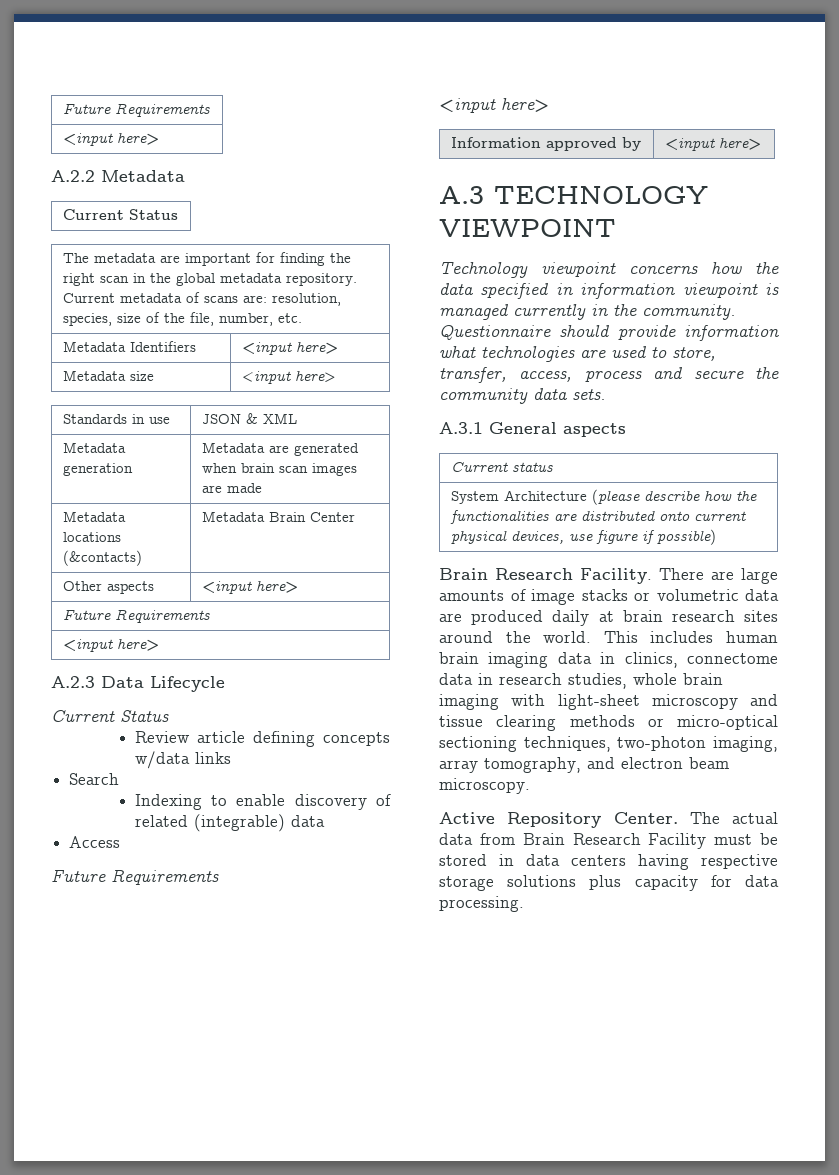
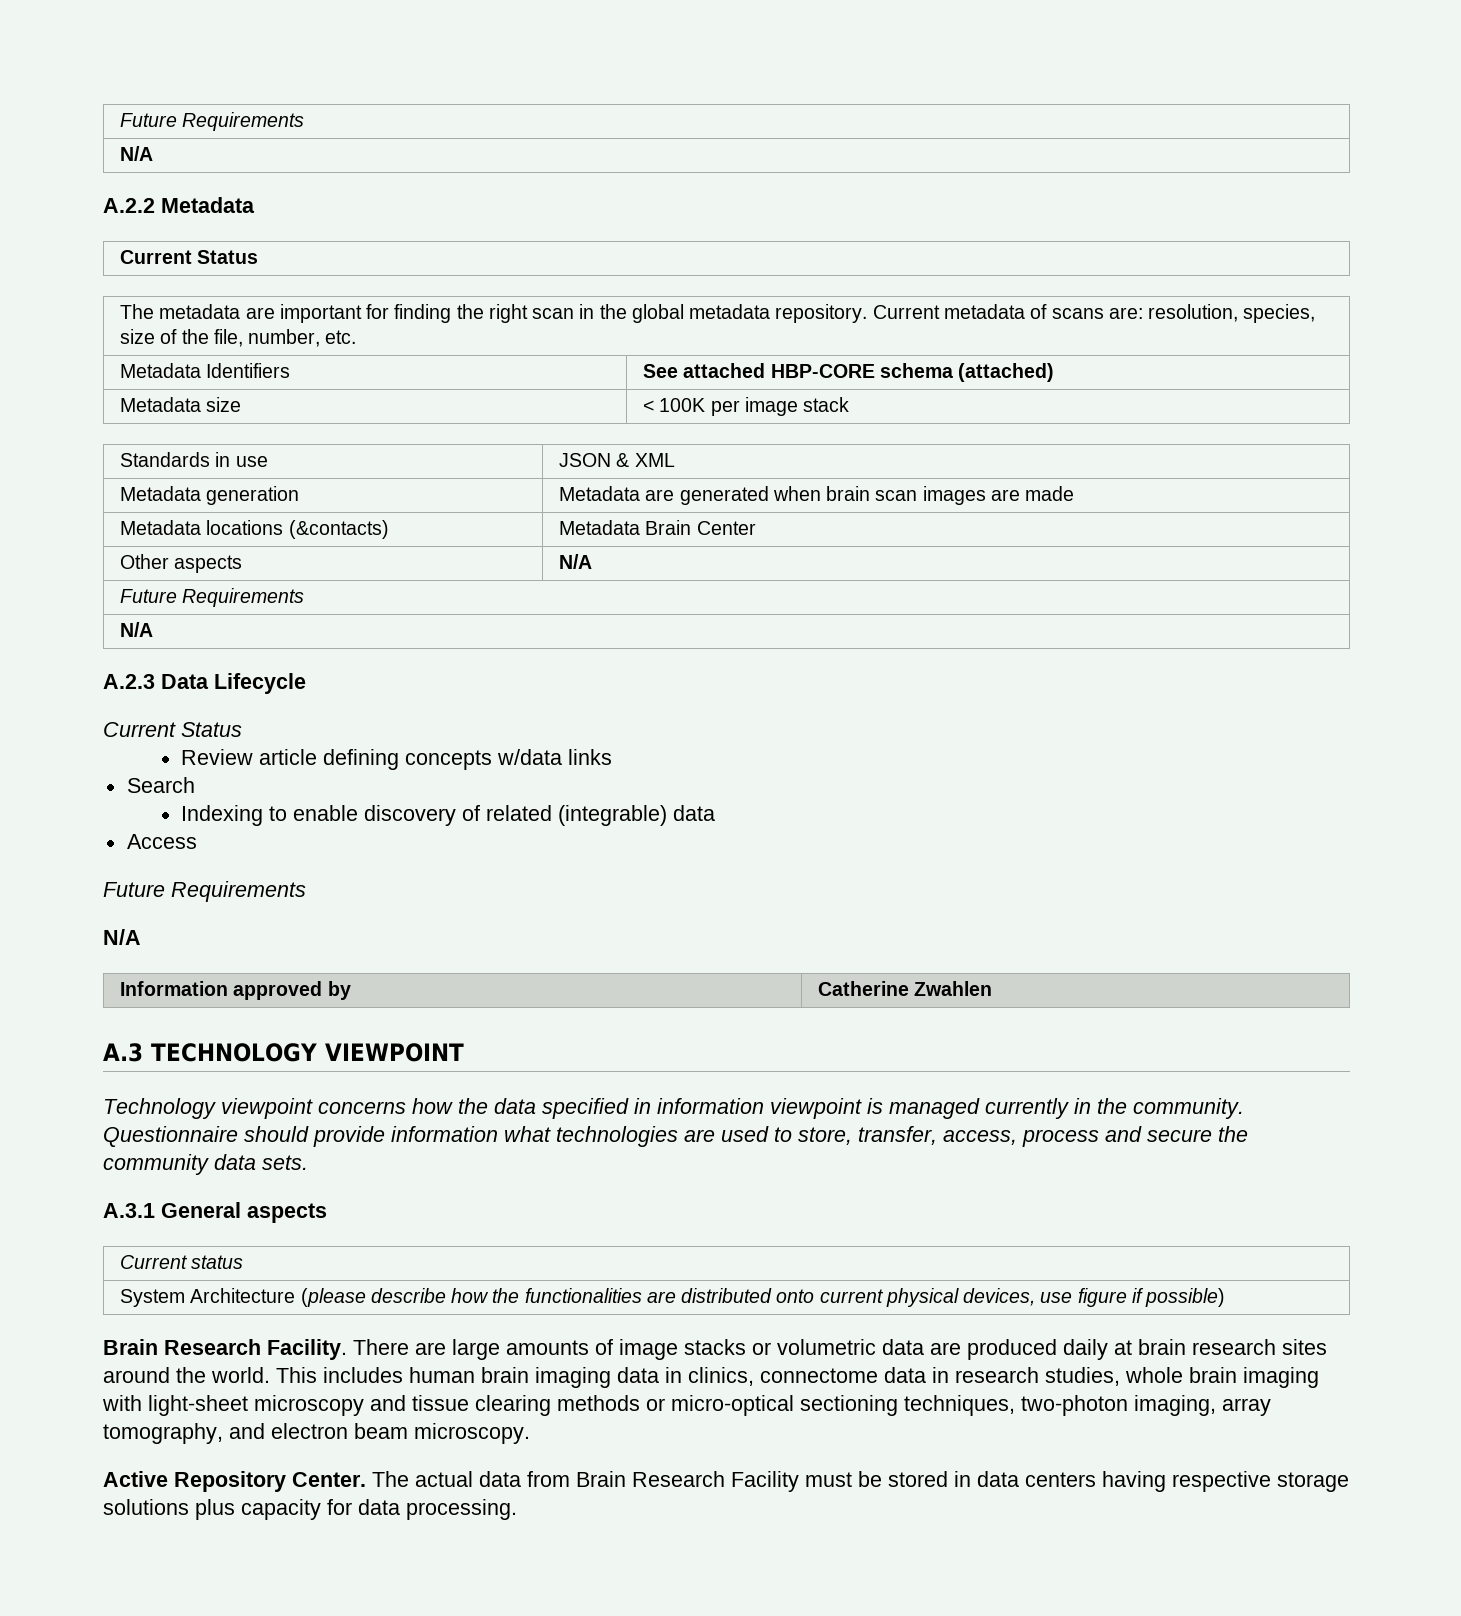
[62,103,210,117] [62,132,159,146] Future Requirements // <input here> -> [119,112,305,131] [119,146,153,161] Future Requirements // N/A
[241,341,338,355] [62,370,154,381] [241,370,336,384] <input here> // Metadata size | <input here> -> [642,363,1055,382] [119,397,242,412] [642,397,850,416] See attached HBP-CORE schema (attached) // Metadata size | < 100K per image stack
[201,580,298,594] [62,609,210,623] [62,638,159,652] <input here> // Future Requirements // <input here> -> [558,554,592,569] [119,588,305,607] [119,622,153,637] N/A // Future Requirements // N/A
[439,98,549,113] <input here> -> [103,929,141,945] N/A
[664,137,761,151] <input here> -> [817,981,993,996] Catherine Zwahlen

